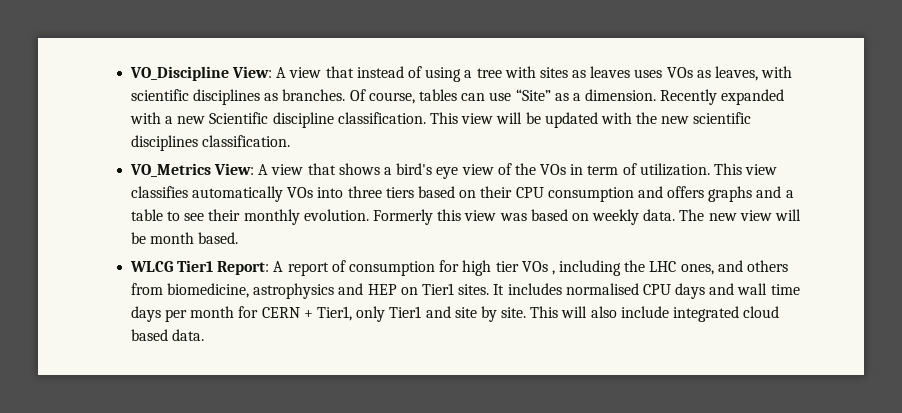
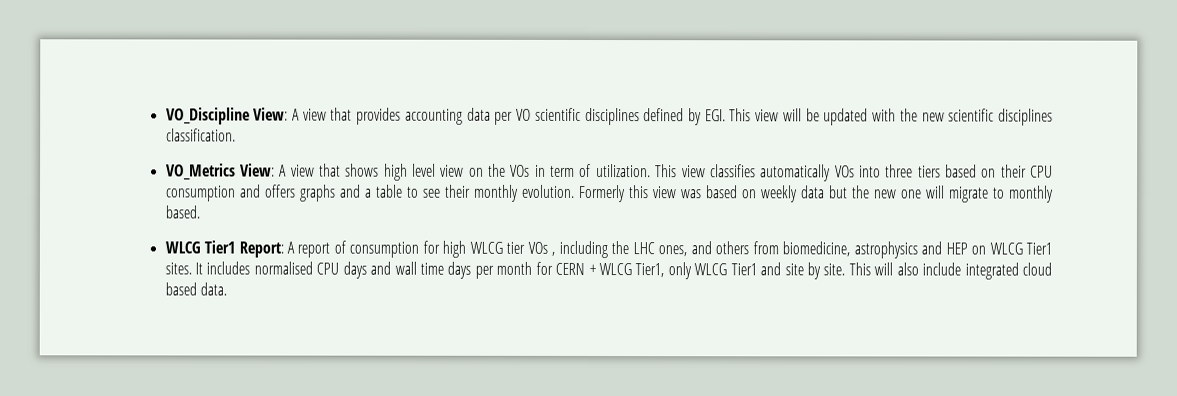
[356,66,793,82] [130,89,785,105] [129,112,426,128] instead of using a tree with sites as leaves uses VOs as leaves, with scientific disciplines as branches. Of course, tables can use “Site” as a dimension. Recently expanded with a new Scientific discipline classification. -> [356,107,726,126] provides accounting data per VO scientific disciplines defined by EGI.
[383,163,512,179] a bird's eye view of -> [383,163,484,181] high level view on
[643,209,802,221] [130,232,195,244] data. The new view will be month -> [799,185,1054,203] data but the new one will migrate to monthly
(492, 268) none -> [469,241,503,254] WLCG
(418, 291) none -> [989,242,1023,255] WLCG
(313, 314) none -> [598,263,632,276] WLCG
(386, 314) none -> [694,263,728,276] WLCG

